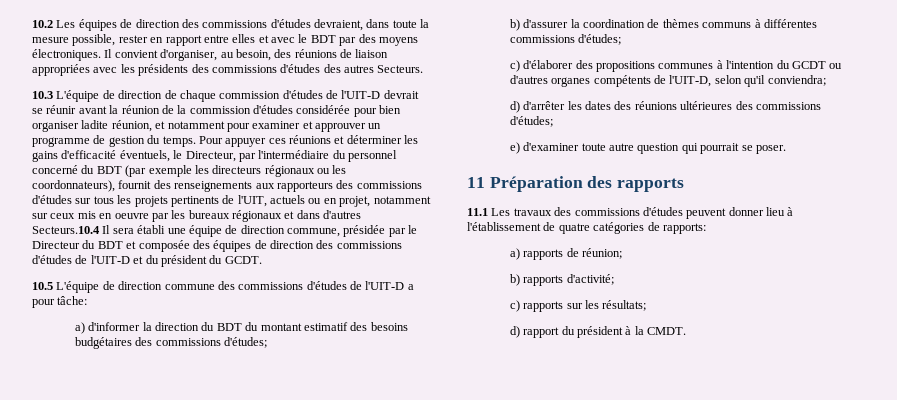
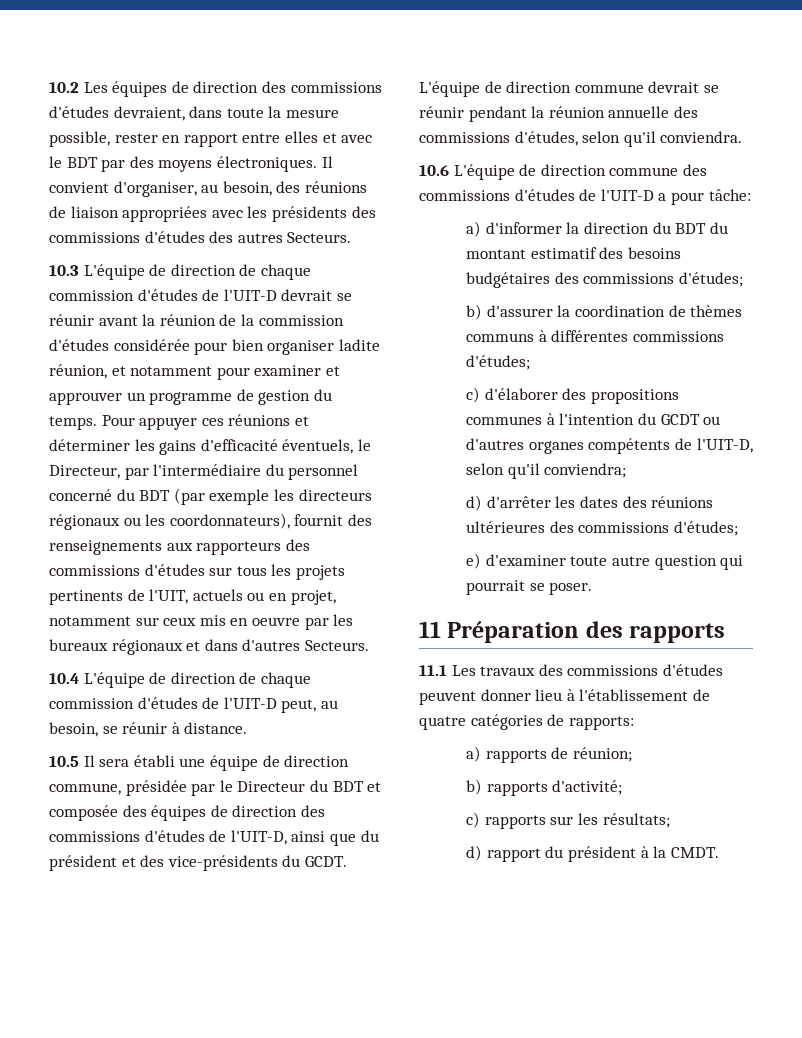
[32,226,100,234] Secteurs.10.4 -> [304,640,369,651] [49,672,311,688] [49,697,338,713] [49,722,248,737] [49,756,79,767] Secteurs. // 10.4 L'équipe de direction de chaque commission d'études de l'UIT-D peut, au besoin, se réunir à distance. // 10.5
[90,255,262,267] [32,282,53,290] l'UIT-D et du président du GCDT. // 10.5 -> [230,830,379,846] [49,855,347,871] [419,81,719,97] [419,106,698,122] [419,131,743,147] [419,165,449,176] l'UIT-D, ainsi que du président et des vice-présidents du GCDT. L'équipe de direction commune devrait se réunir pendant la réunion annuelle des commissions d'études, selon qu'il conviendra. // 10.6

